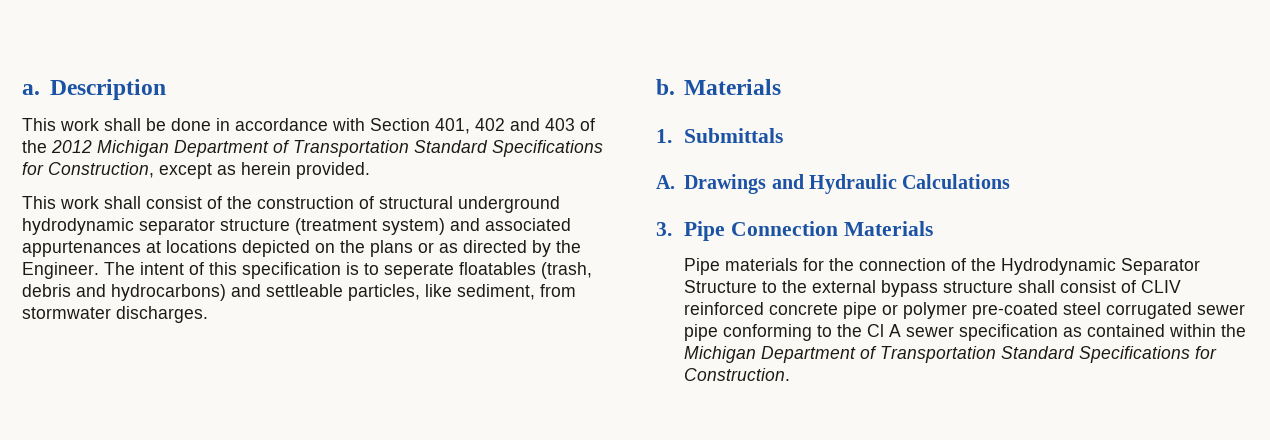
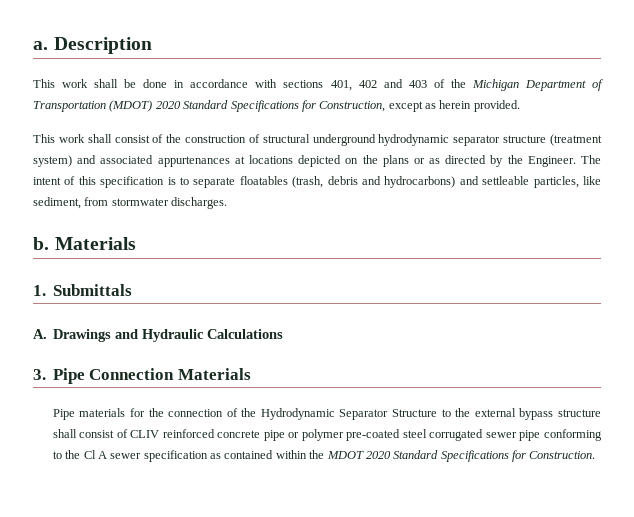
[370,118,430,131] Section -> [283,80,324,88] sections
[51,140,409,157] 2012 Michigan Department of Transportation -> [471,79,603,91] [33,100,181,112] Michigan Department of Transportation (MDOT) 2020
[384,263,454,279] seperate -> [193,177,236,188] separate
[684,346,997,363] Michigan Department of Transportation -> [326,451,391,459] MDOT 2020

